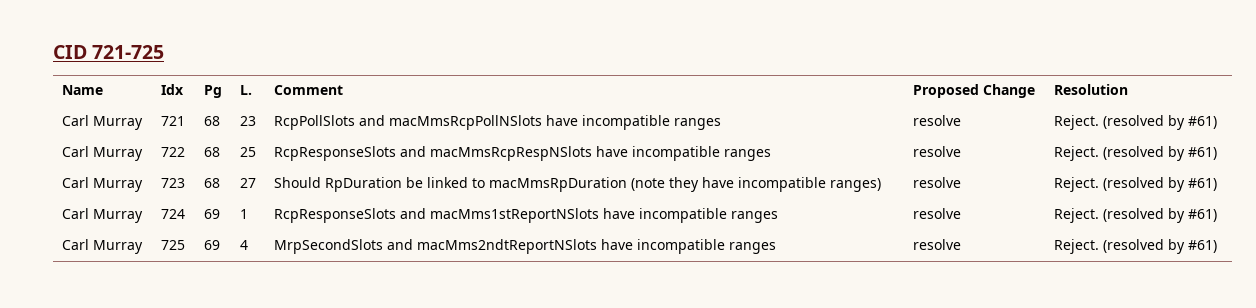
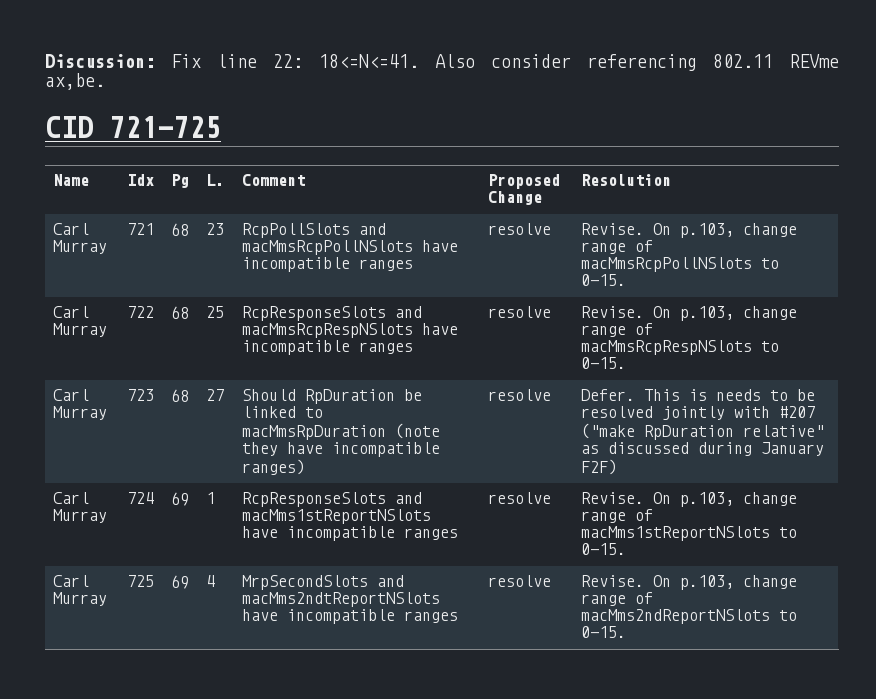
(53, 52) none -> [45,54,839,71] [45,73,105,90] Discussion: Fix line 22: 18<=N<=41. Also consider referencing 802.11 REVme ax,be. //
[1053,115,1217,130] Reject. (resolved by #61) -> [581,223,798,238] [581,240,654,254] [581,257,780,272] [581,274,627,286] Revise. On p.103, change range of macMmsRcpPollNSlots to 0-15.
[1053,146,1217,161] Reject. (resolved by #61) -> [581,306,798,321] [581,323,654,337] [581,340,780,355] [581,357,627,369] Revise. On p.103, change range of macMmsRcpRespNSlots to 0-15.
[1053,177,1217,192] Reject. (resolved by #61) -> [581,389,816,401] [581,406,816,420] [581,423,825,440] [581,442,825,456] [581,459,618,475] Defer. This is needs to be resolved jointly with #207 ("make RpDuration relative" as discussed during January F2F)
[1053,208,1217,223] Reject. (resolved by #61) -> [581,492,798,507] [581,509,654,523] [581,526,798,541] [581,543,627,555] Revise. On p.103, change range of macMms1stReportNSlots to 0-15.
[1053,239,1217,254] Reject. (resolved by #61) -> [581,575,798,590] [581,592,654,606] [581,609,798,624] [581,626,627,638] Revise. On p.103, change range of macMms2ndReportNSlots to 0-15.

